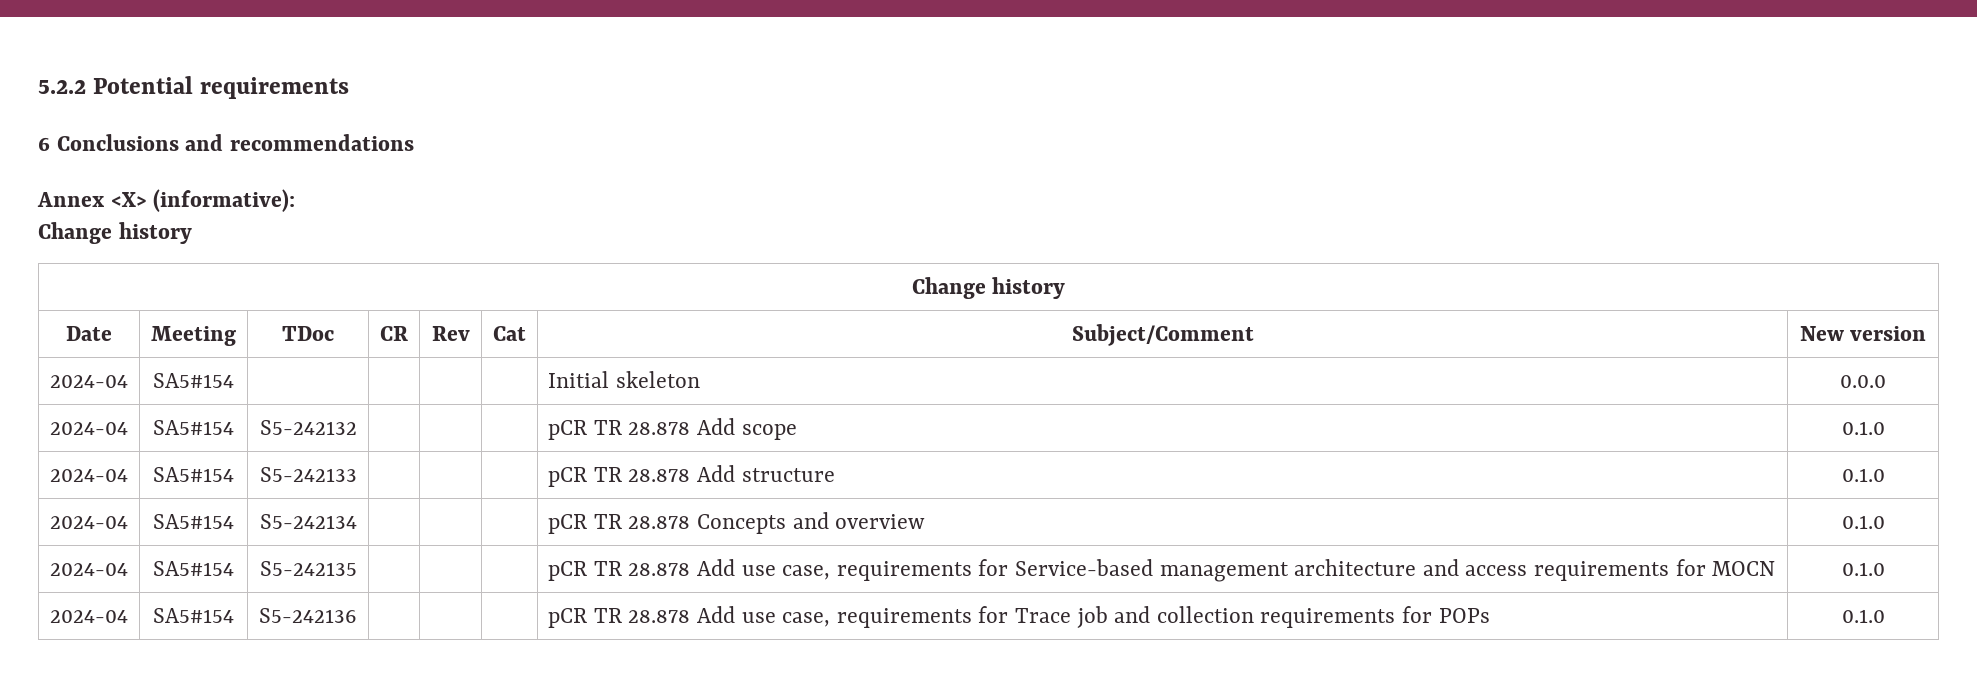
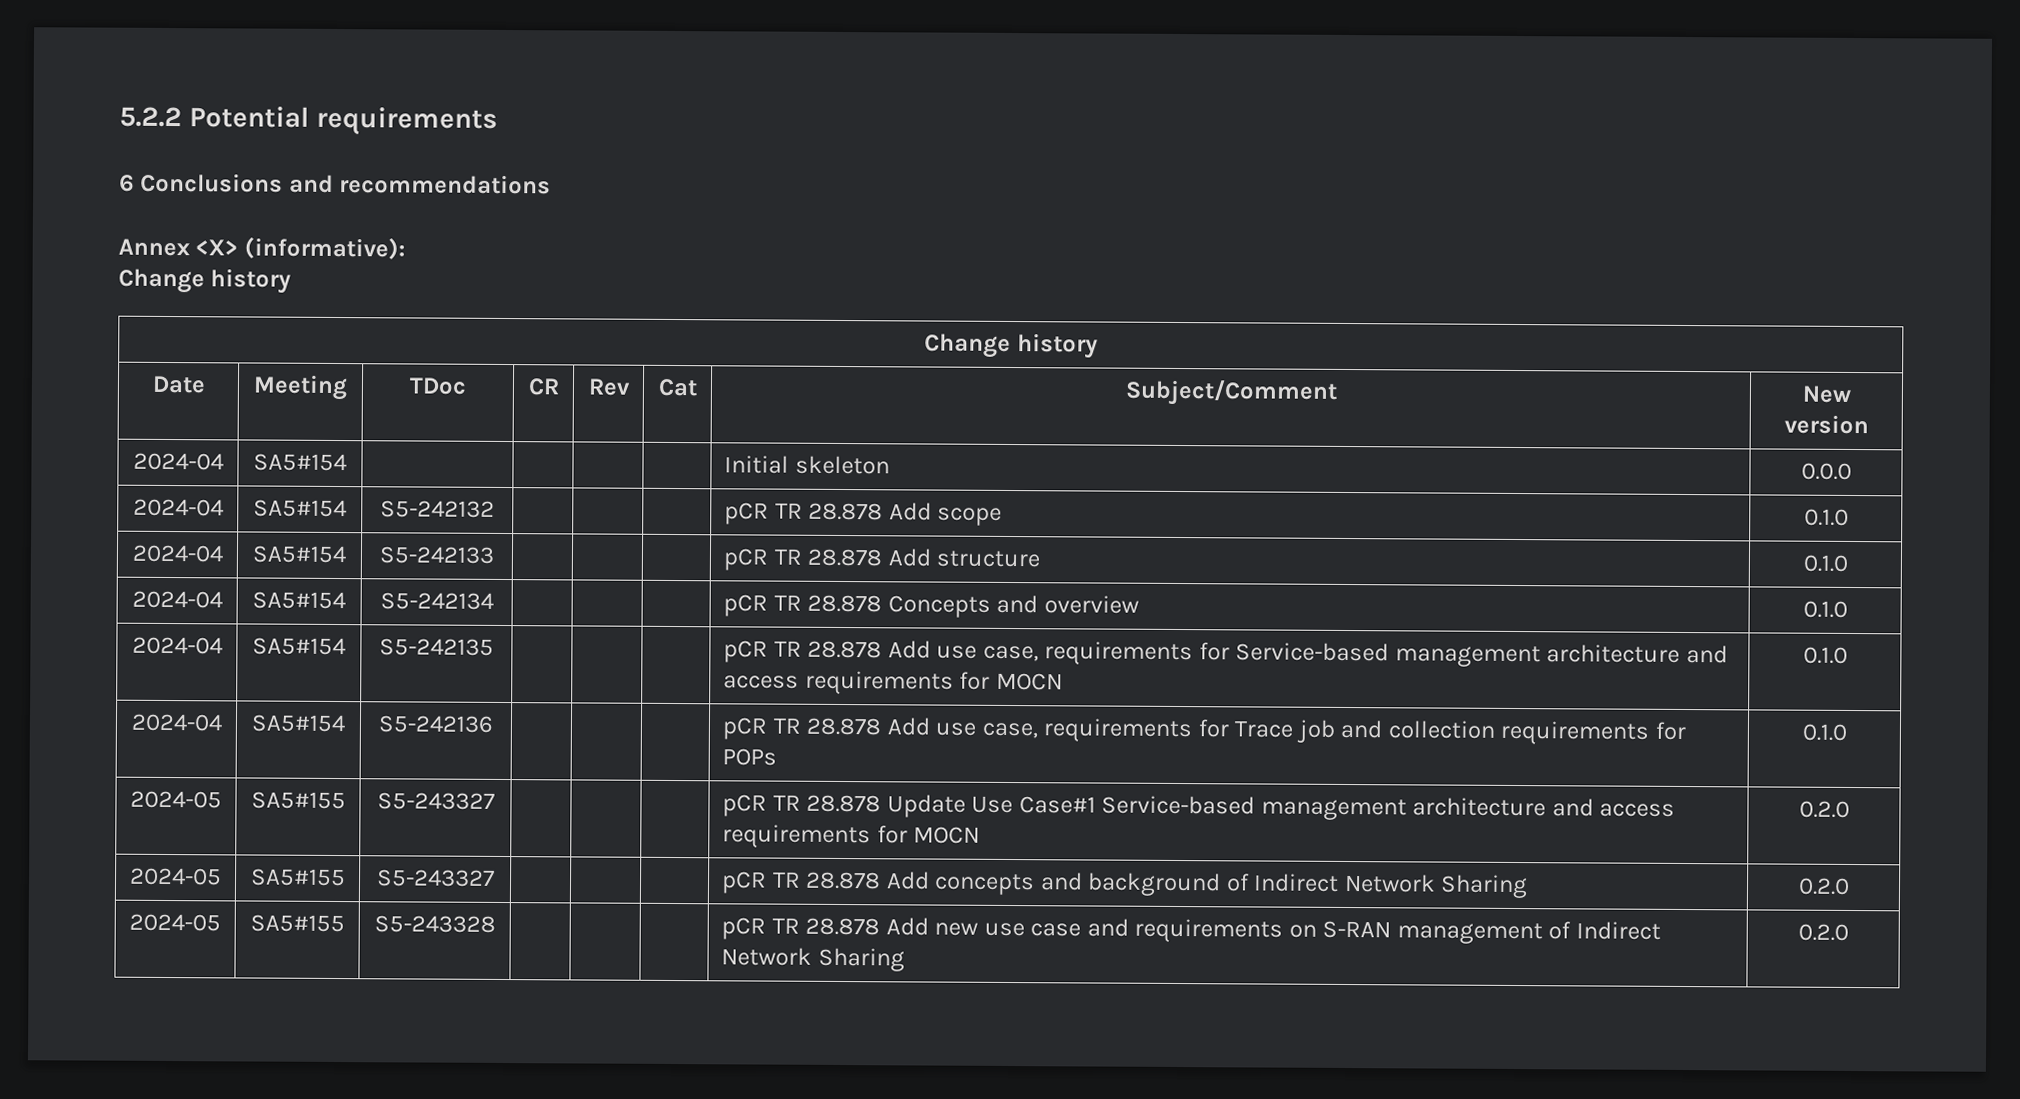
(1885, 616) none -> [130,790,222,809] [250,791,346,810] [376,792,495,810] [722,794,1676,821] [722,824,981,849] [1798,800,1850,818] [129,867,222,886] [249,868,346,887] [375,869,495,887] [721,871,1529,899] [1797,877,1850,895] [129,913,221,932] [249,914,345,933] [373,915,496,933] [721,917,1661,945] [721,947,905,972] [1797,923,1849,941] // 2024-05 | SA5#155 | S5-243327 | | | | pCR TR 28.878 Update Use Case#1 Service-based management architecture and access requirements for MOCN | 0.2.0 // 2024-05 | SA5#155 | S5-243327 | | | | pCR TR 28.878 Add concepts and background of Indirect Network Sharing | 0.2.0 // 2024-05 | SA5#155 | S5-243328 | | | | pCR TR 28.878 Add new use case and requirements on S-RAN management of Indirect Network Sharing | 0.2.0

